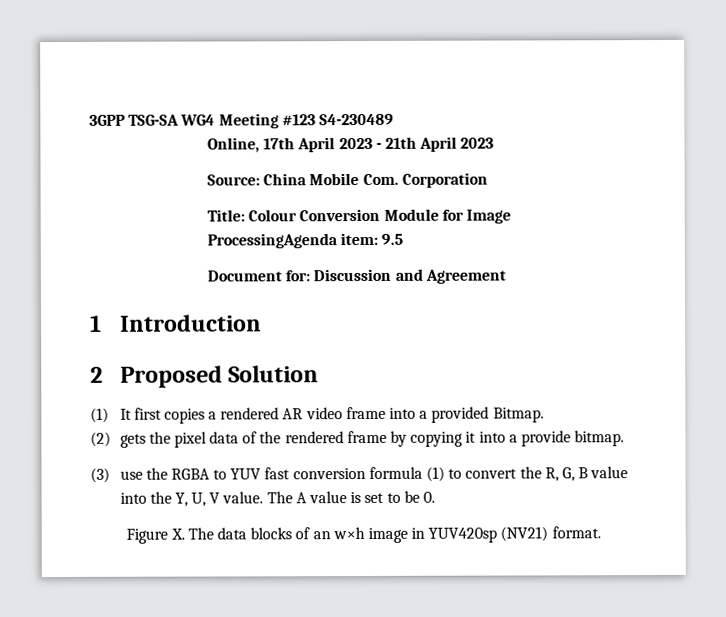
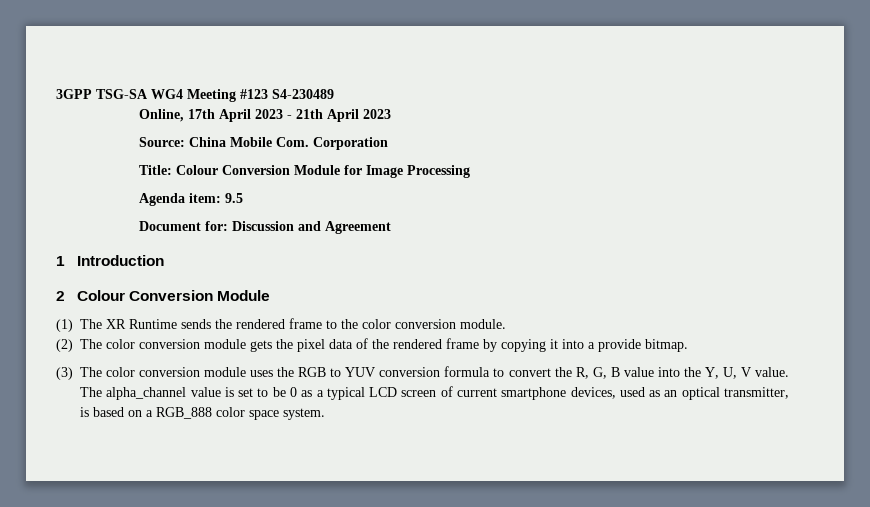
[207,233,339,249] ProcessingAgenda -> [406,165,470,178] [138,193,185,206] Processing // Agenda
[119,365,320,388] [90,406,544,424] [90,431,111,447] Proposed Solution // (1) It first copies a rendered AR video frame into a provided Bitmap. // (2) -> [76,290,271,301] [56,318,506,332] [56,339,246,352] Colour Conversion Module // (1) The XR Runtime sends the rendered frame to the color conversion module. // (2) The color conversion module
[119,467,210,480] use the RGBA -> [80,367,327,377] The color conversion module uses the RGB
[264,467,291,480] fast -> (376, 372) none
[426,466,446,482] (1) -> (491, 371) none
[295,492,307,504] A -> [106,387,187,400] alpha_channel
[422,491,435,503] [126,526,601,544] 0. // Figure X. The data blocks of an w×h image in YUV420sp (NV21) format. -> [289,386,790,400] [80,407,325,420] 0 as a typical LCD screen of current smartphone devices, used as an optical transmitter, is based on a RGB_888 color space system.

